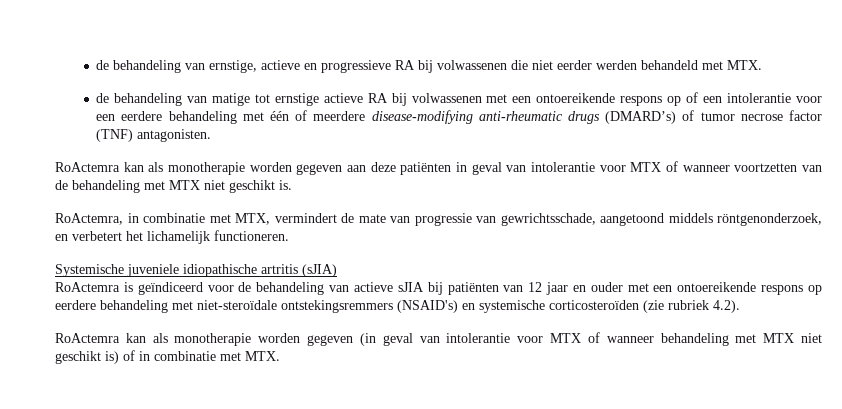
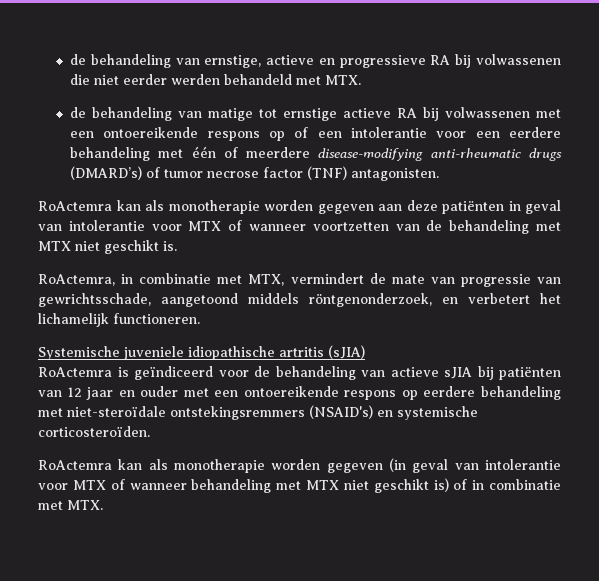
[549,300,740,313] corticosteroïden (zie rubriek 4.2). -> [38,426,150,437] corticosteroïden.

